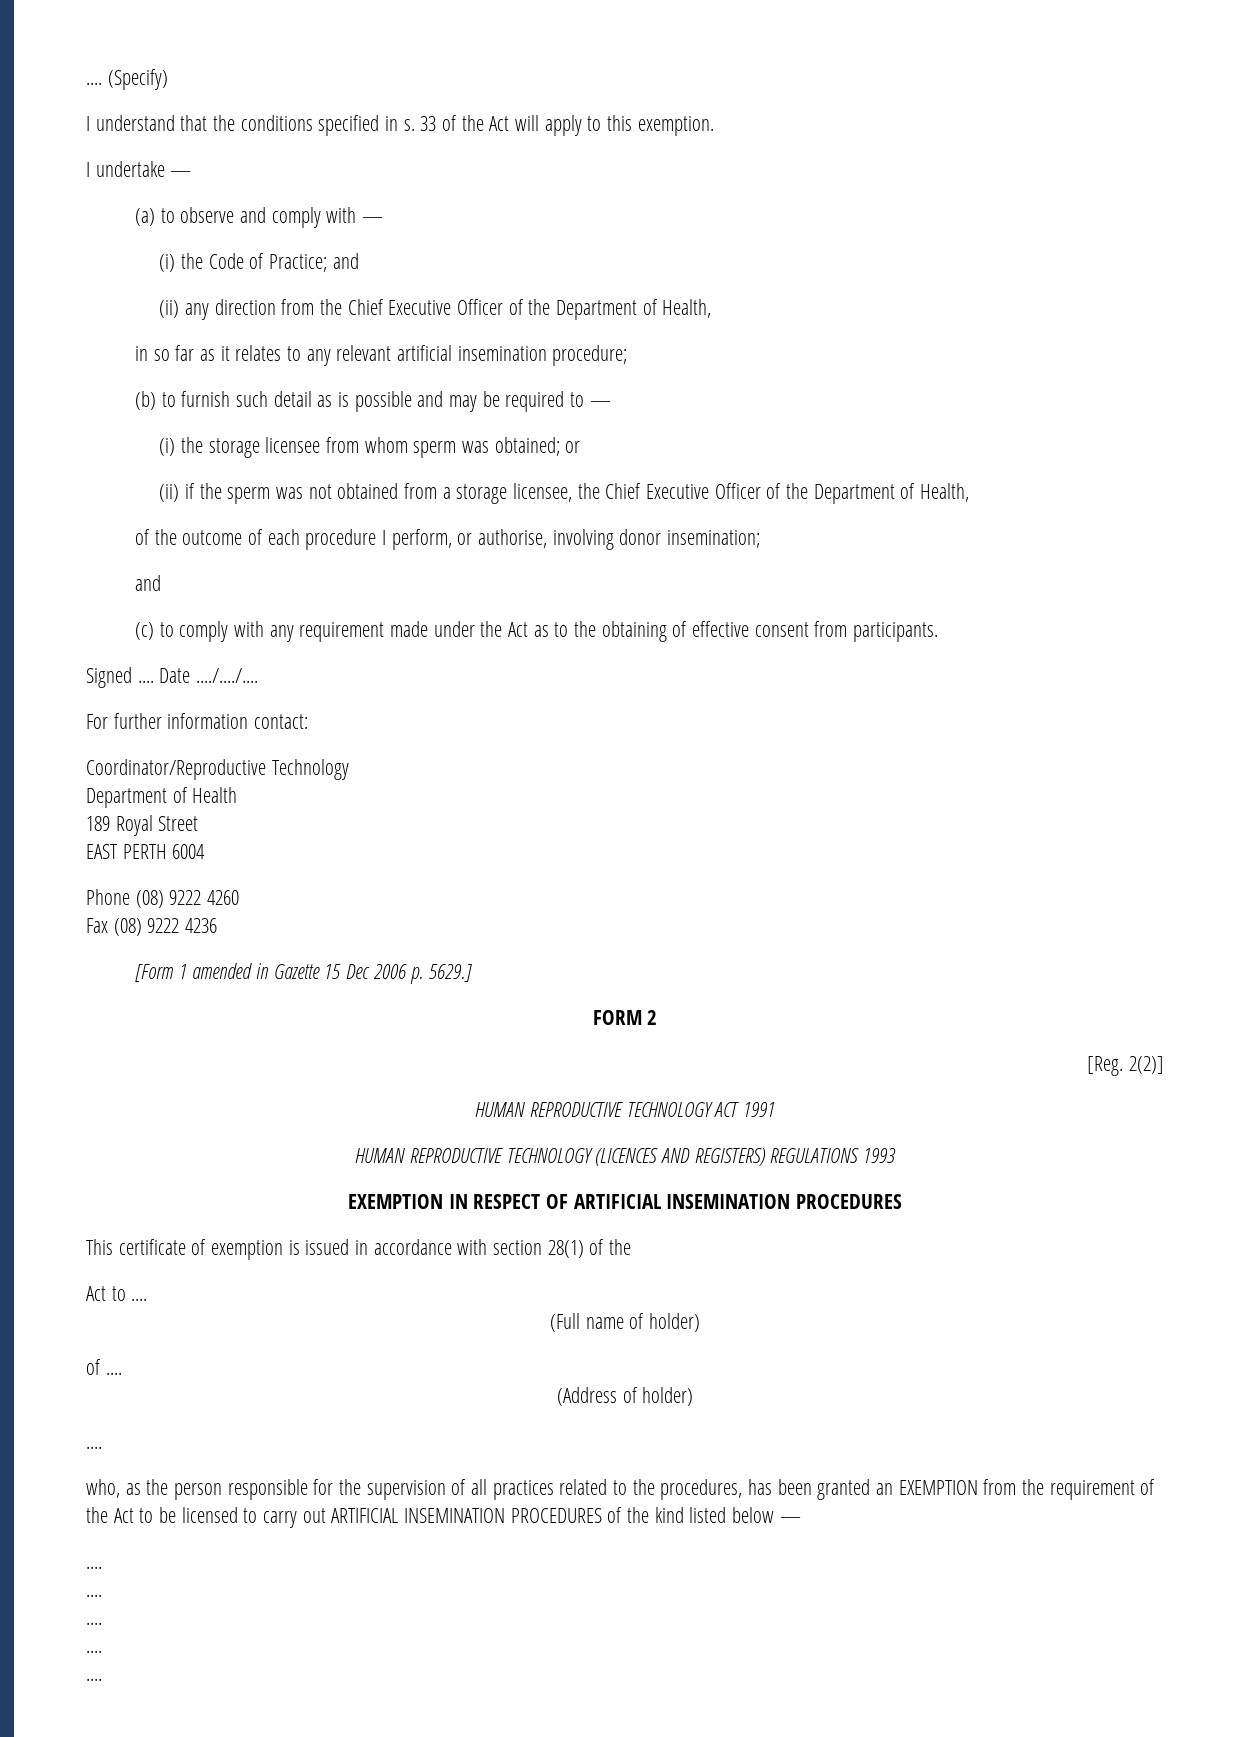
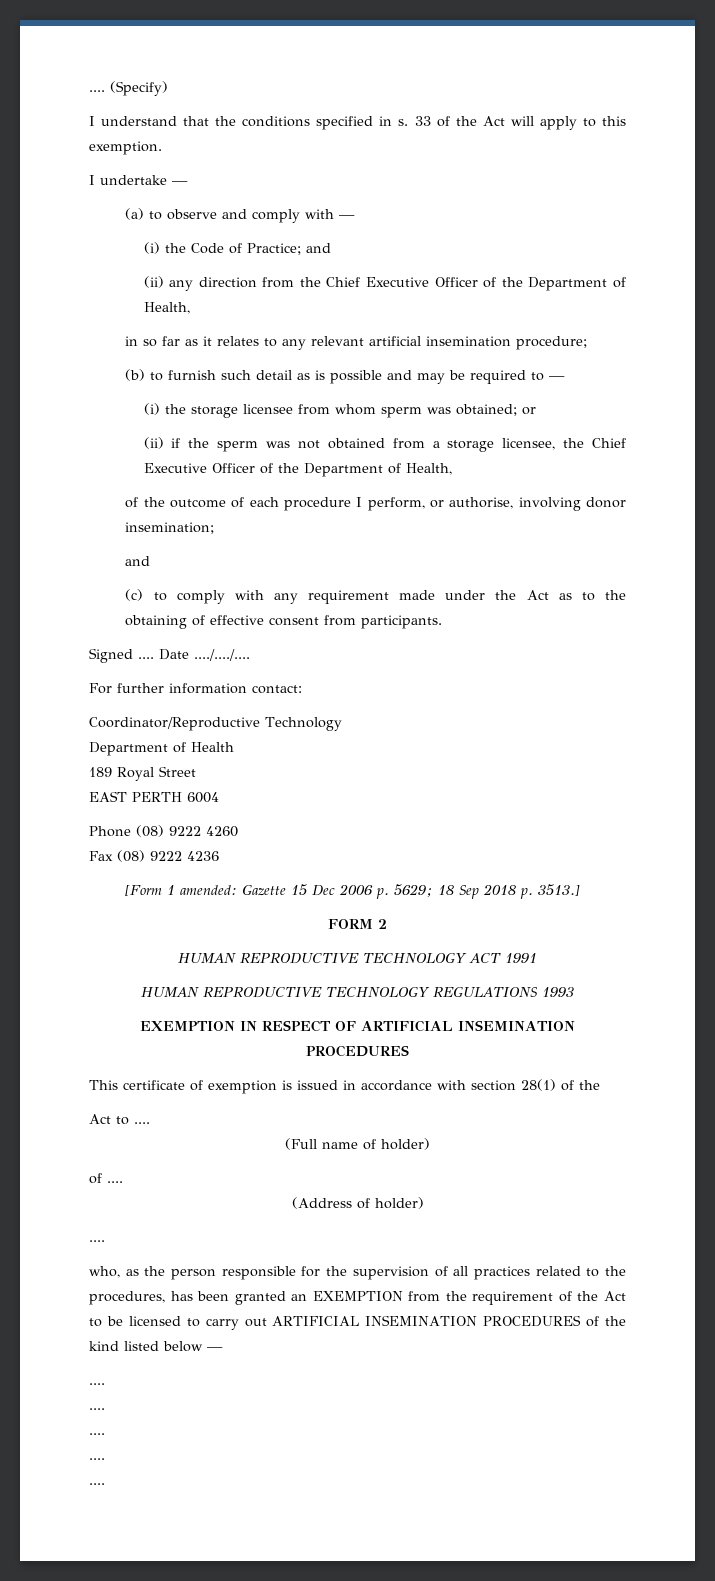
[192,963,268,979] amended in -> [180,885,238,895] amended:
[428,964,472,982] 5629.] -> [394,884,581,899] 5629; 18 Sep 2018 p. 3513.]
[1087,1056,1164,1076] // [Reg. 2(2)] -> (387, 924) none
[595,1148,766,1166] (LICENCES AND REGISTERS) -> (430, 992) none

